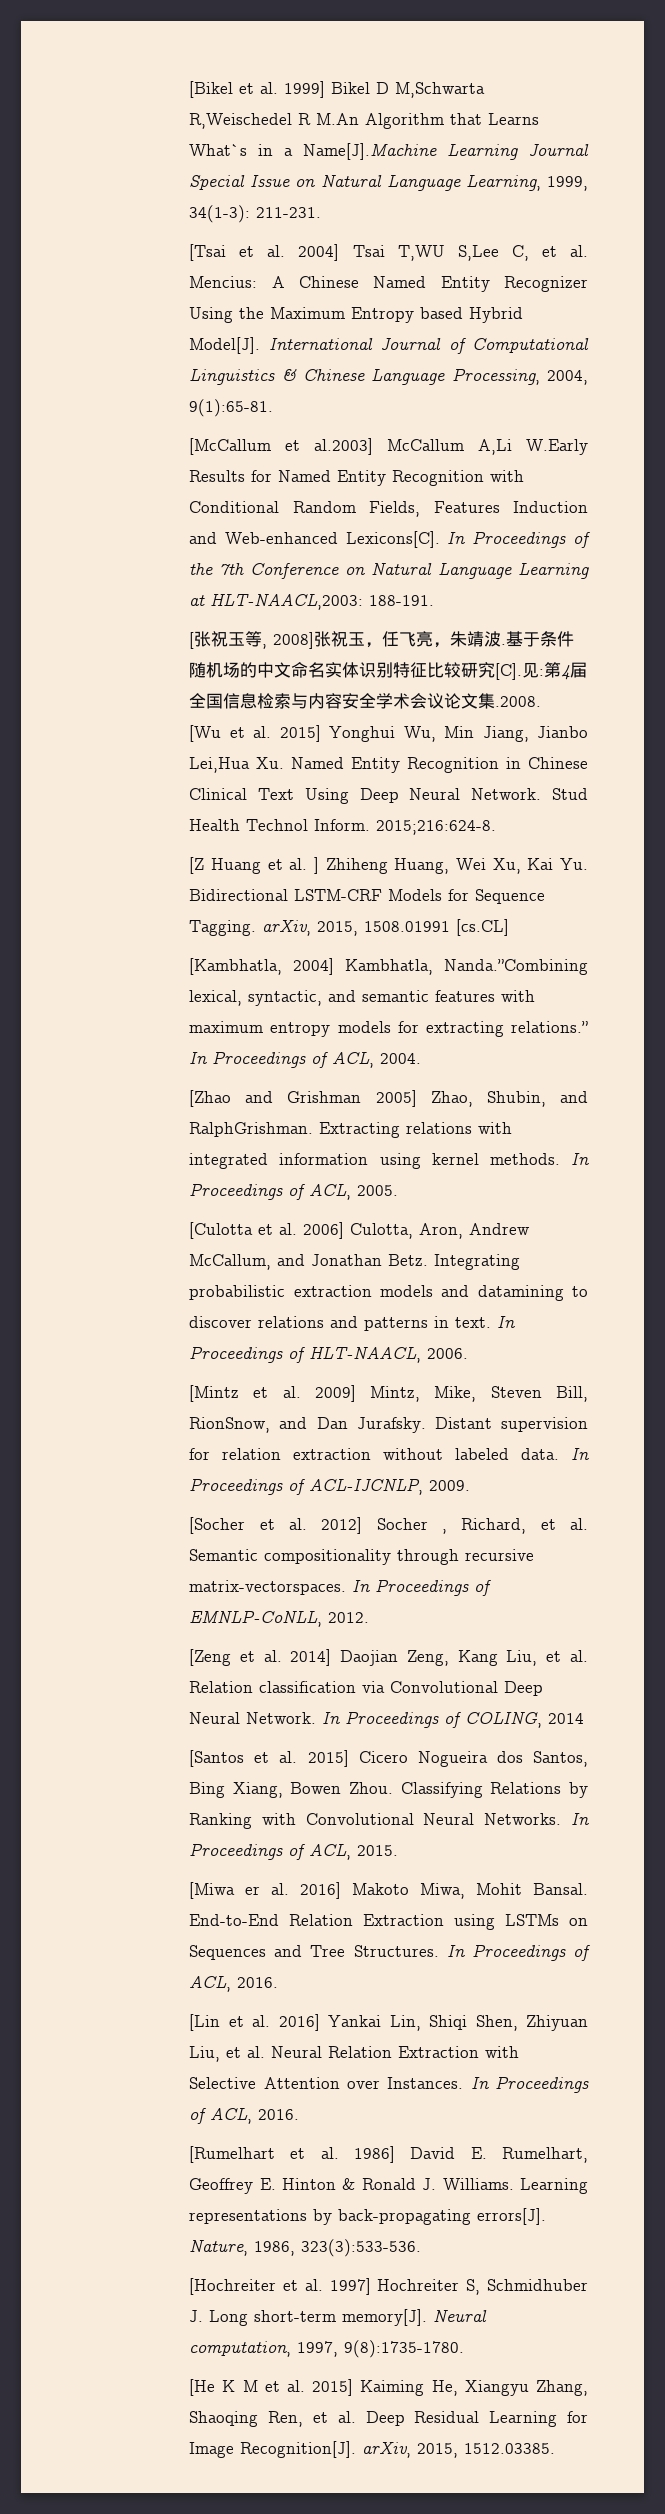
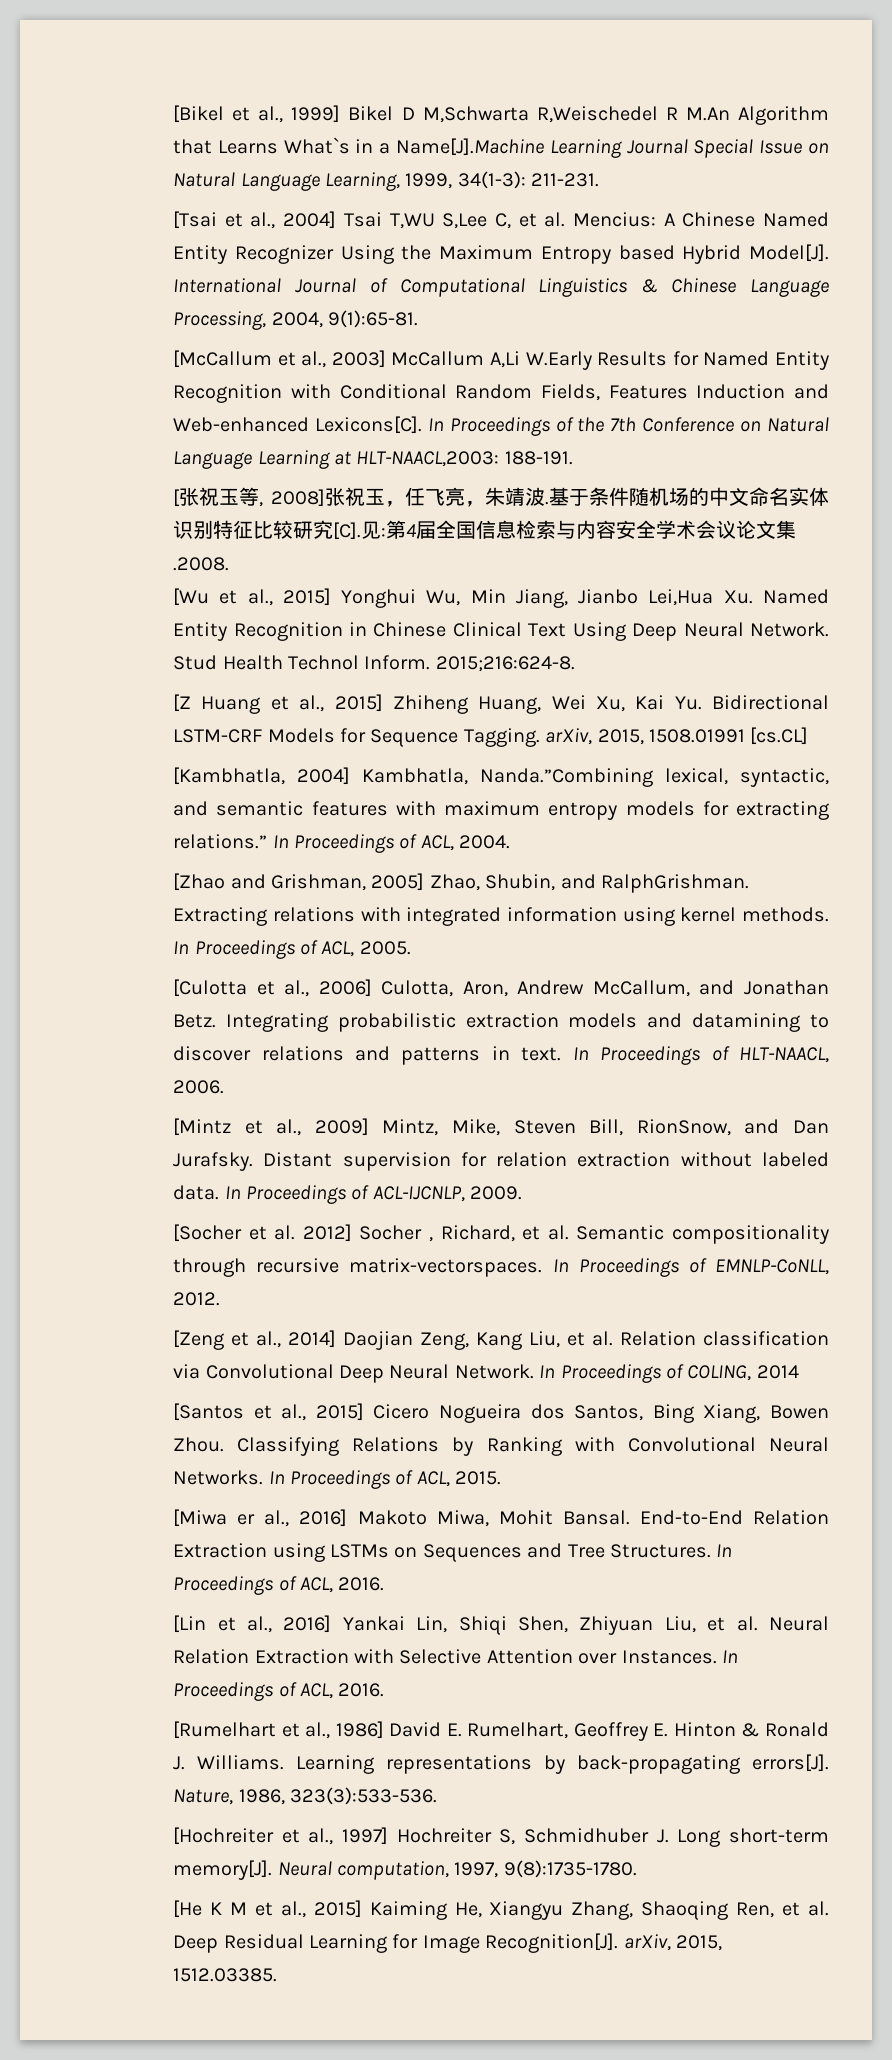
[260,82,279,94] al. -> [258,106,284,123] al.,
[267,245,286,257] al. -> [250,212,276,229] al.,
[314,438,374,455] al.2003] -> [301,350,386,368] al., 2003]
[253,726,272,738] al. -> [247,589,273,606] al.,
[289,857,319,874] al. ] -> [299,694,383,712] al., 2015]
[287,1091,362,1103] Grishman -> [270,874,366,891] Grishman,
[279,1223,298,1235] al. -> [284,980,310,997] al.,
[282,1386,301,1398] al. -> [276,1119,302,1136] al.,
[263,1650,282,1662] al. -> [256,1331,282,1348] al.,
[279,1751,298,1763] al. -> [281,1404,307,1421] al.,
[271,1883,290,1895] al. -> [264,1510,290,1527] al.,
[252,2015,271,2027] al. -> [246,1616,272,1633] al.,
[320,2147,339,2159] al. -> [305,1722,331,1739] al.,
[304,2279,323,2291] al. -> [308,1828,334,1845] al.,
[286,2380,305,2392] al. -> [280,1901,306,1918] al.,

